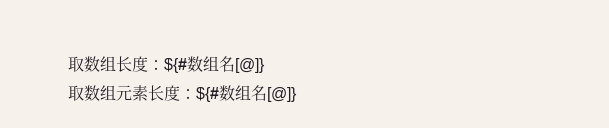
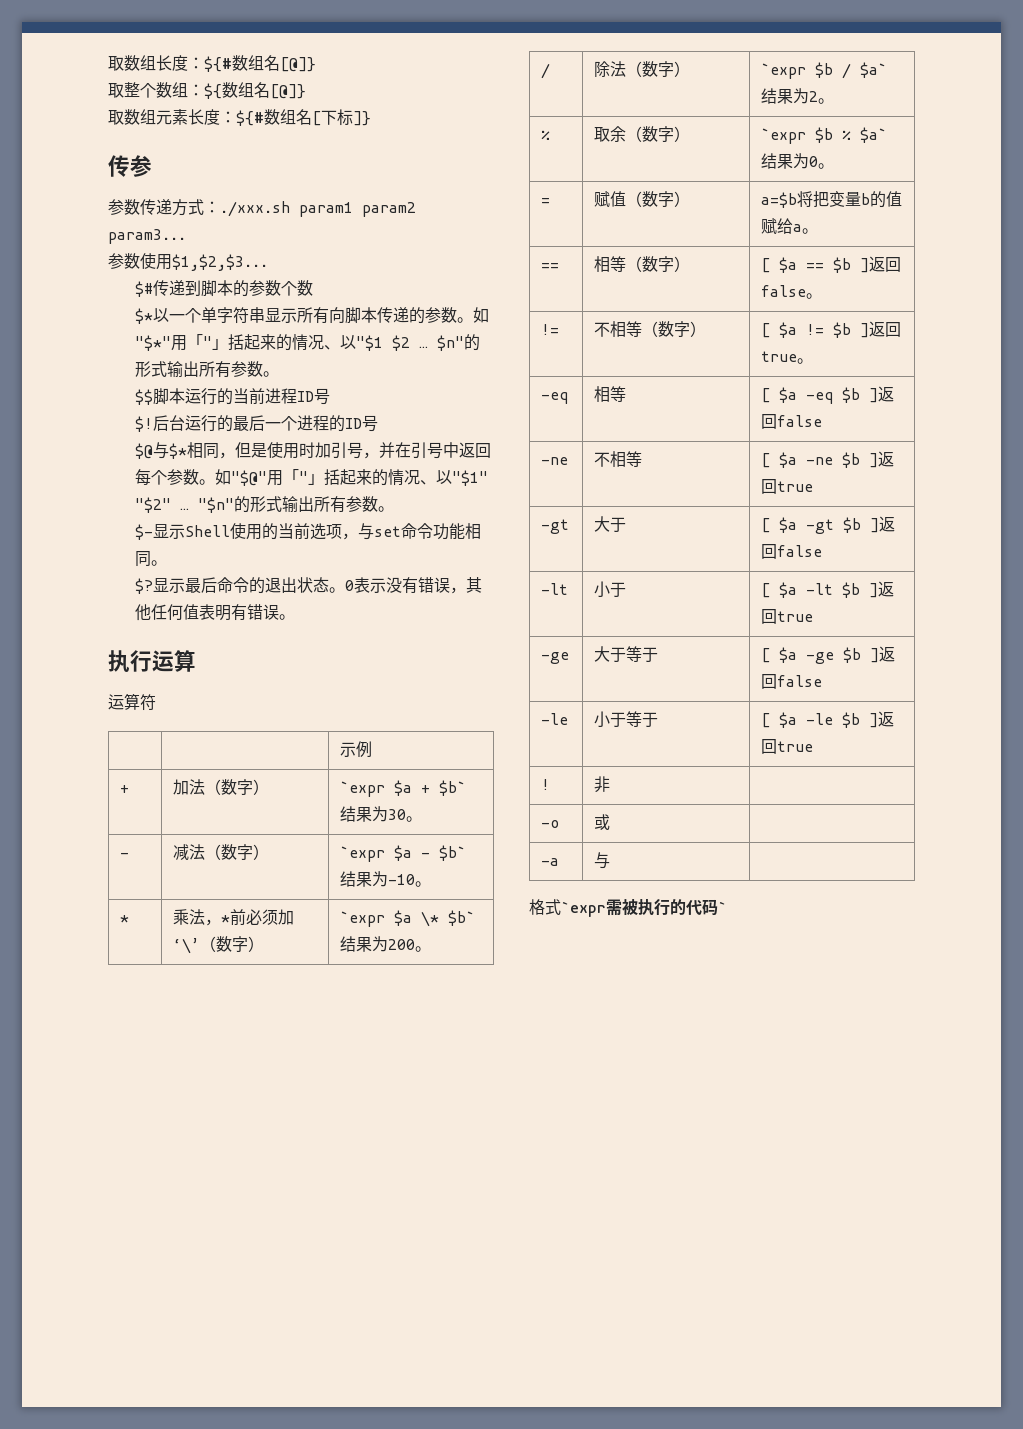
(265, 65) none -> [108,82,306,99] // 取整个数组：${数组名[@]}
[267,87,297,102] [@]} -> [312,109,371,126] [108,155,152,177] [108,199,416,217] [108,229,186,244] [108,253,268,271] [135,280,314,297] [135,307,490,324] [135,334,481,351] [135,361,280,378] [135,388,331,405] [135,415,379,432] [135,442,492,459] [135,469,489,486] [135,496,395,513] [135,523,482,540] [135,551,168,567] [135,577,483,594] [135,604,296,621] [108,650,196,672] [108,693,156,711] [340,741,373,758] [120,785,130,793] [173,779,270,795] [340,780,467,797] [340,806,423,822] [120,852,130,858] [173,844,270,860] [340,845,467,862] [340,871,432,887] [120,915,130,923] [173,909,295,926] [173,936,265,954] [340,910,476,927] [340,936,432,952] [541,63,551,79] [594,61,691,77] [761,62,888,79] [761,88,835,104] [541,130,551,140] [594,126,691,143] [761,127,888,144] [761,153,835,169] [541,198,551,205] [594,191,691,207] [761,191,903,208] [761,218,819,234] [541,263,560,270] [594,256,691,272] [761,256,902,273] [761,285,823,299] [541,324,560,335] [594,321,707,337] [761,321,902,338] [761,351,814,364] [541,392,569,404] [594,386,627,402] [761,386,895,404] [761,414,823,429] [541,457,569,465] [594,451,643,467] [761,451,895,468] [761,479,814,494] [541,519,570,534] [594,516,627,532] [761,516,896,534] [761,544,823,559] [541,583,569,595] [594,581,627,598] [761,581,895,598] [761,609,814,624] [541,652,570,664] [594,646,659,662] [761,646,896,664] [761,674,823,689] [541,713,569,725] [594,711,659,728] [761,711,895,728] [761,739,814,754] [541,779,551,790] [594,776,611,793] [541,820,560,828] [594,814,611,830] [541,858,560,866] [594,852,611,869] [529,898,727,917] [下标]} // 传参 // 参数传递方式：./xxx.sh param1 param2 param3... // 参数使用$1,$2,$3... // $#传递到脚本的参数个数 // $*以一个单字符串显示所有向脚本传递的参数。如"$*"用「"」括起来的情况、以"$1 $2 … $n"的形式输出所有参数。 // $$脚本运行的当前进程ID号 // $!后台运行的最后一个进程的ID号 // $@与$*相同，但是使用时加引号，并在引号中返回每个参数。如"$@"用「"」括起来的情况、以"$1" "$2" … "$n"的形式输出所有参数。 // $-显示Shell使用的当前选项，与set命令功能相同。 // $?显示最后命令的退出状态。0表示没有错误，其他任何值表明有错误。 // 执行运算 // 运算符 // | | 示例 // + | 加法（数字） | `expr $a + $b`结果为30。 // - | 减法（数字） | `expr $a - $b`结果为-10。 // * | 乘法，*前必须加‘\’（数字） | `expr $a \* $b`结果为200。 // / | 除法（数字） | `expr $b / $a`结果为2。 // % | 取余（数字） | `expr $b % $a`结果为0。 // = | 赋值（数字） | a=$b将把变量b的值赋给a。 // == | 相等（数字） | [ $a == $b ]返回false。 // != | 不相等（数字） | [ $a != $b ]返回true。 // -eq | 相等 | [ $a -eq $b ]返回false // -ne | 不相等 | [ $a -ne $b ]返回true // -gt | 大于 | [ $a -gt $b ]返回false // -lt | 小于 | [ $a -lt $b ]返回true // -ge | 大于等于 | [ $a -ge $b ]返回false // -le | 小于等于 | [ $a -le $b ]返回true // ! | 非 | // -o | 或 | // -a | 与 | // 格式`expr需被执行的代码`

